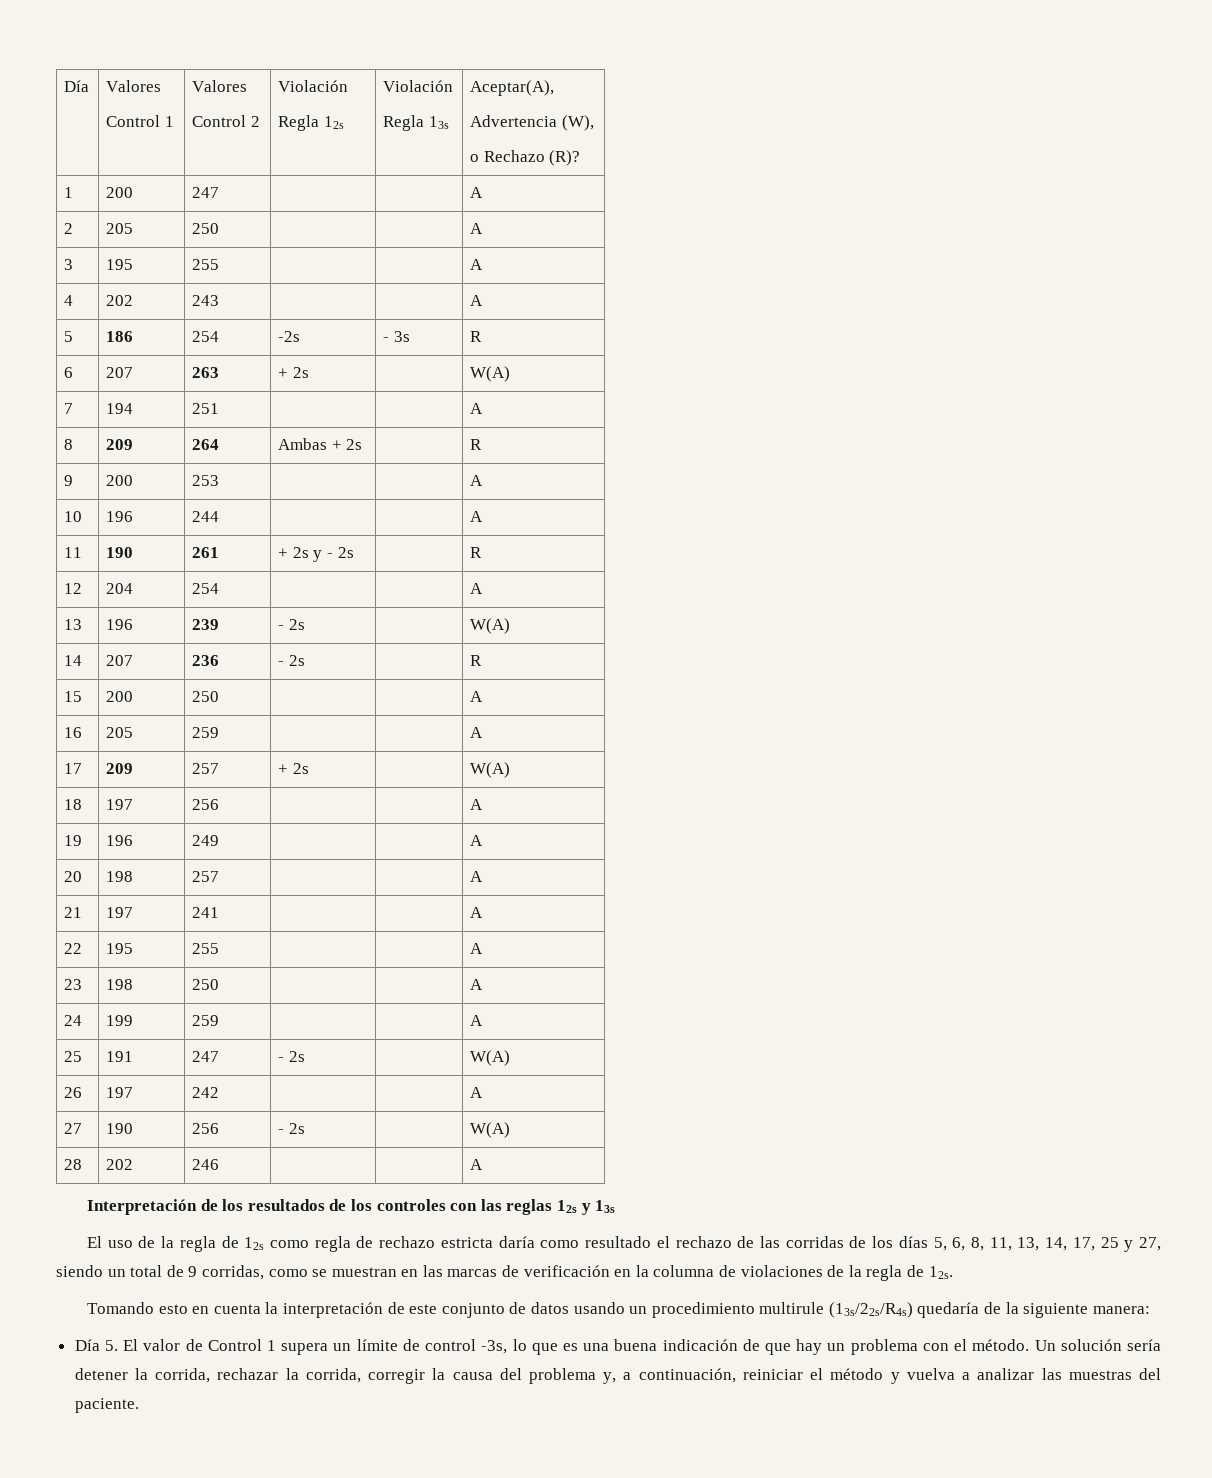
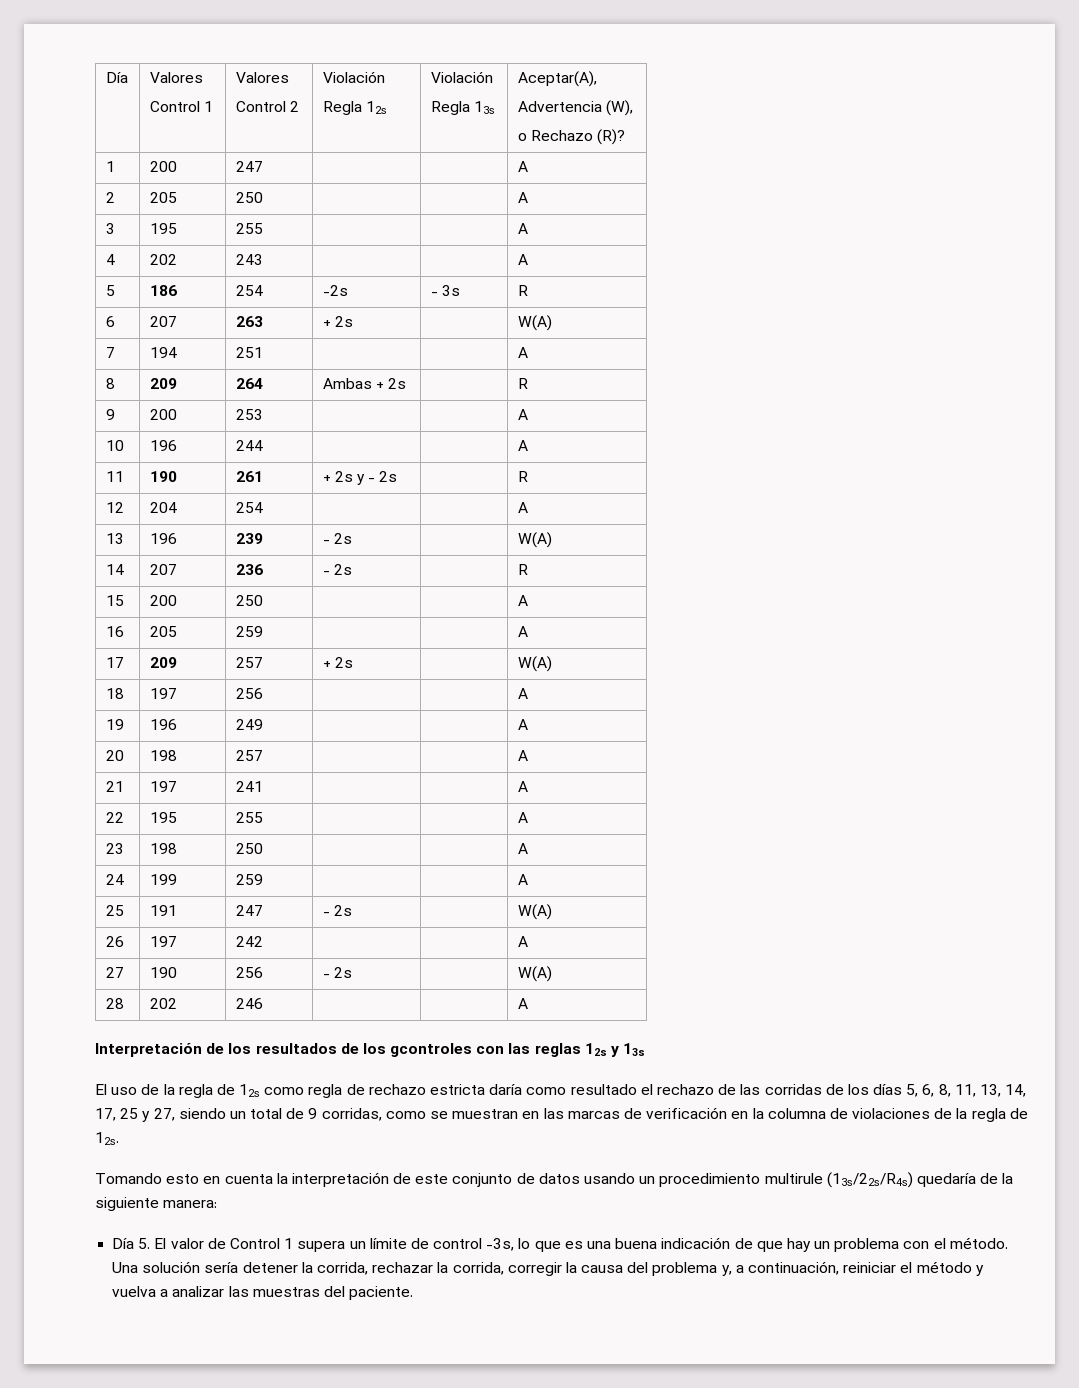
[376,1199,446,1211] controles -> [390,1043,473,1057] gcontroles
[1034,1340,1056,1351] Un -> [112,1262,139,1273] Una

